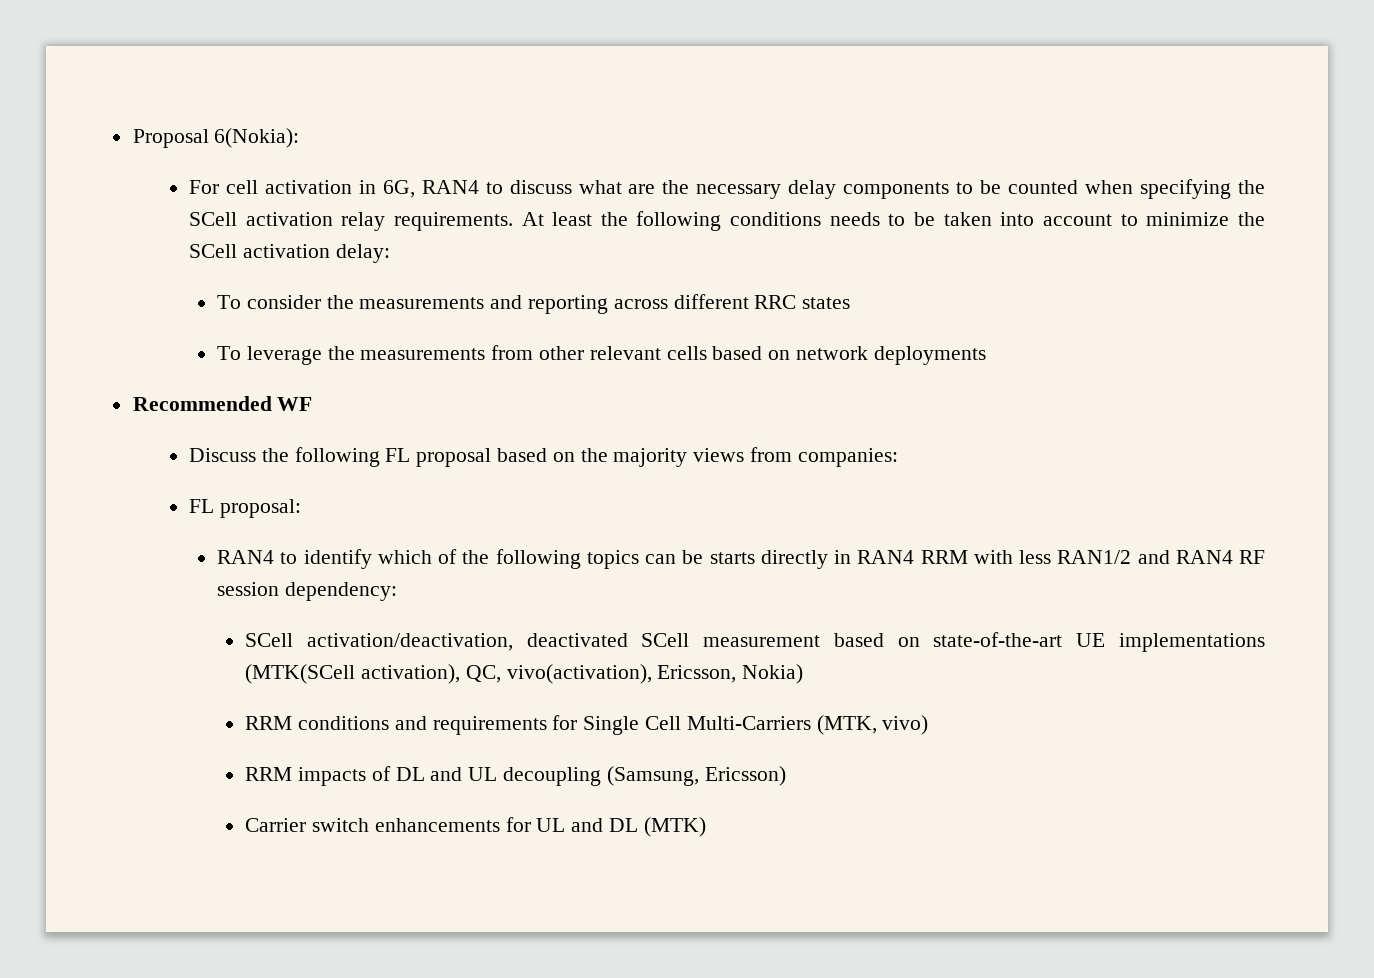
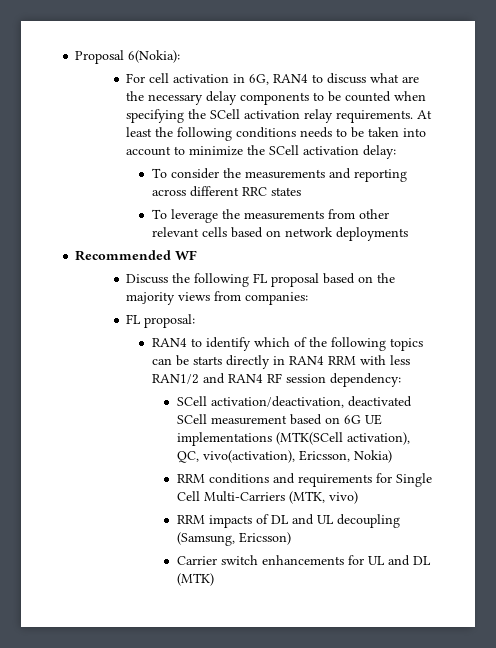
[933,632,1063,647] state-of-the-art -> [343,415,361,424] 6G

